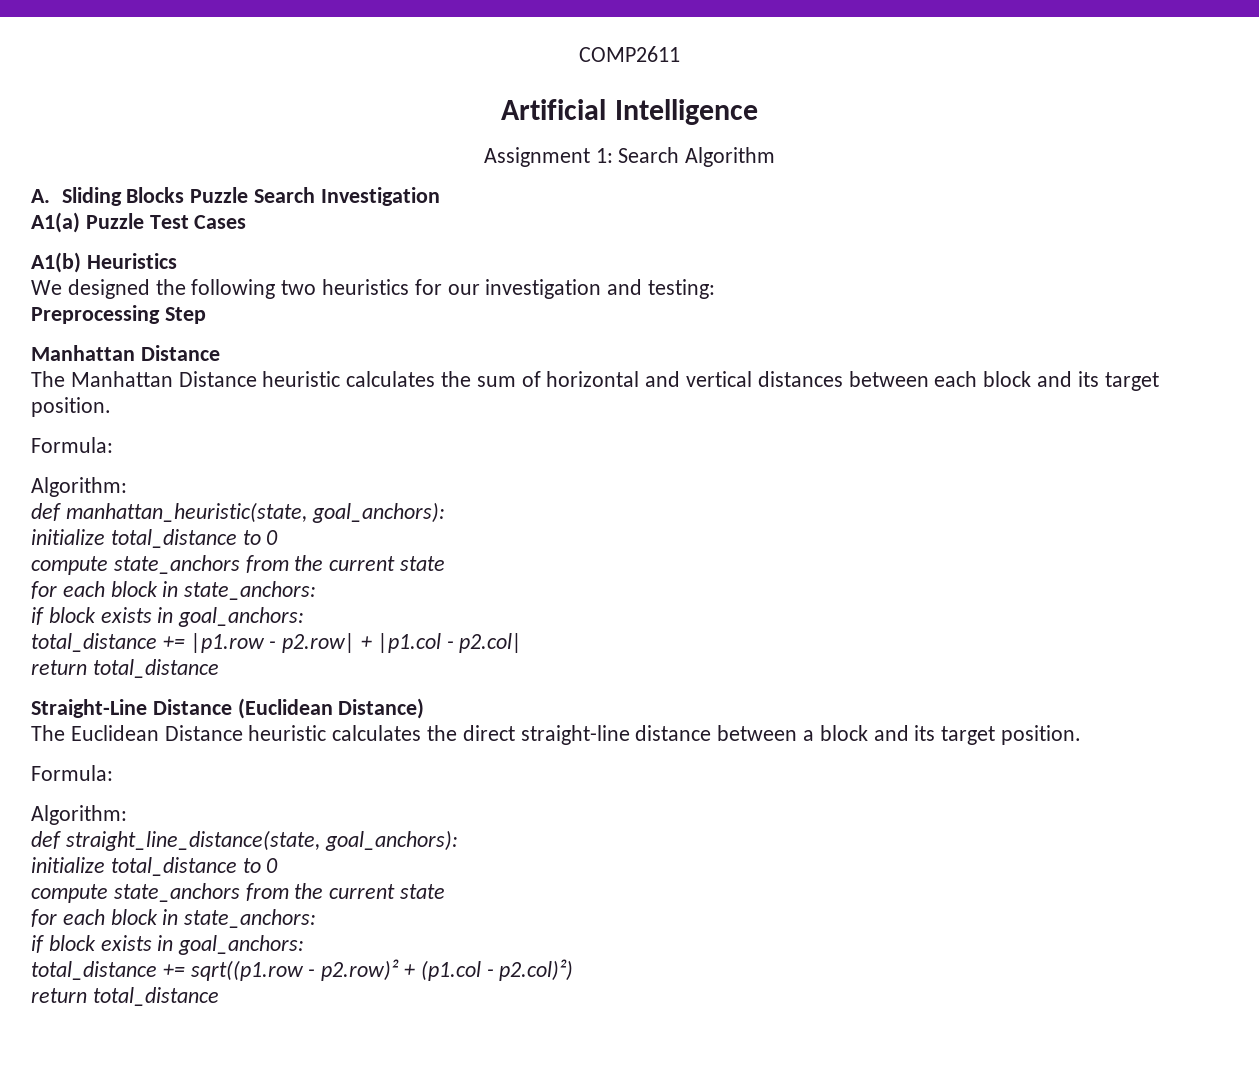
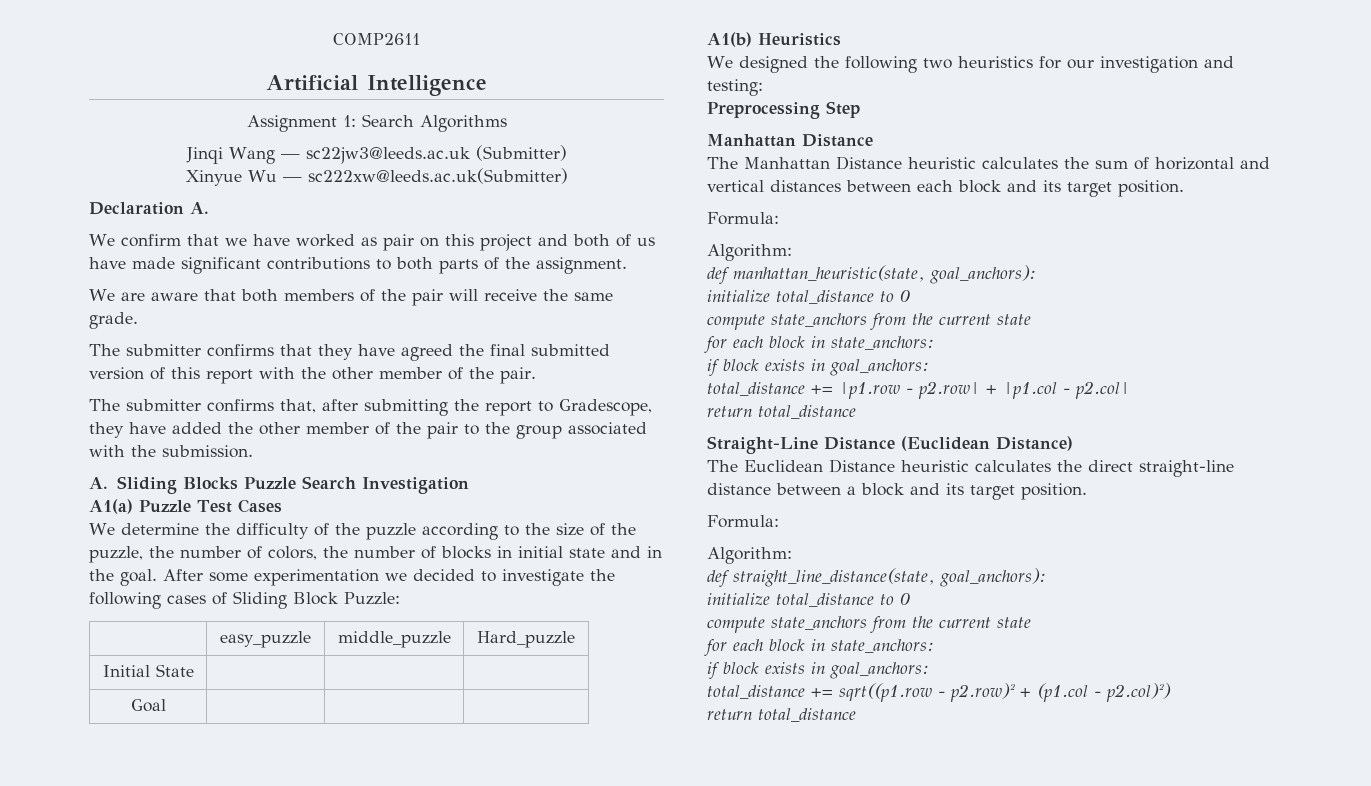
[685,147,776,167] Algorithm -> [419,115,507,132] [185,145,567,164] [185,168,568,186] [89,202,209,215] [89,234,655,251] [89,257,627,274] [89,289,613,306] [89,312,138,329] [89,344,610,361] [89,367,536,384] [89,399,652,416] [89,422,647,439] [89,445,253,458] Algorithms // Jinqi Wang — sc22jw3@leeds.ac.uk (Submitter) // Xinyue Wu — sc222xw@leeds.ac.uk(Submitter) // Declaration A. // We confirm that we have worked as pair on this project and both of us have made significant contributions to both parts of the assignment. // We are aware that both members of the pair will receive the same grade. // The submitter confirms that they have agreed the final submitted version of this report with the other member of the pair. // The submitter confirms that, after submitting the report to Gradescope, they have added the other member of the pair to the group associated with the submission.
(247, 222) none -> [89,523,636,540] [89,546,662,563] [89,569,615,586] [89,591,400,609] [220,631,311,648] [337,631,451,648] [477,631,575,648] [102,664,194,677] [130,699,166,712] // We determine the difficulty of the puzzle according to the size of the puzzle, the number of colors, the number of blocks in initial state and in the goal. After some experimentation we decided to investigate the following cases of Sliding Block Puzzle: // | easy_puzzle | middle_puzzle | Hard_puzzle // Initial State | | | // Goal | | |

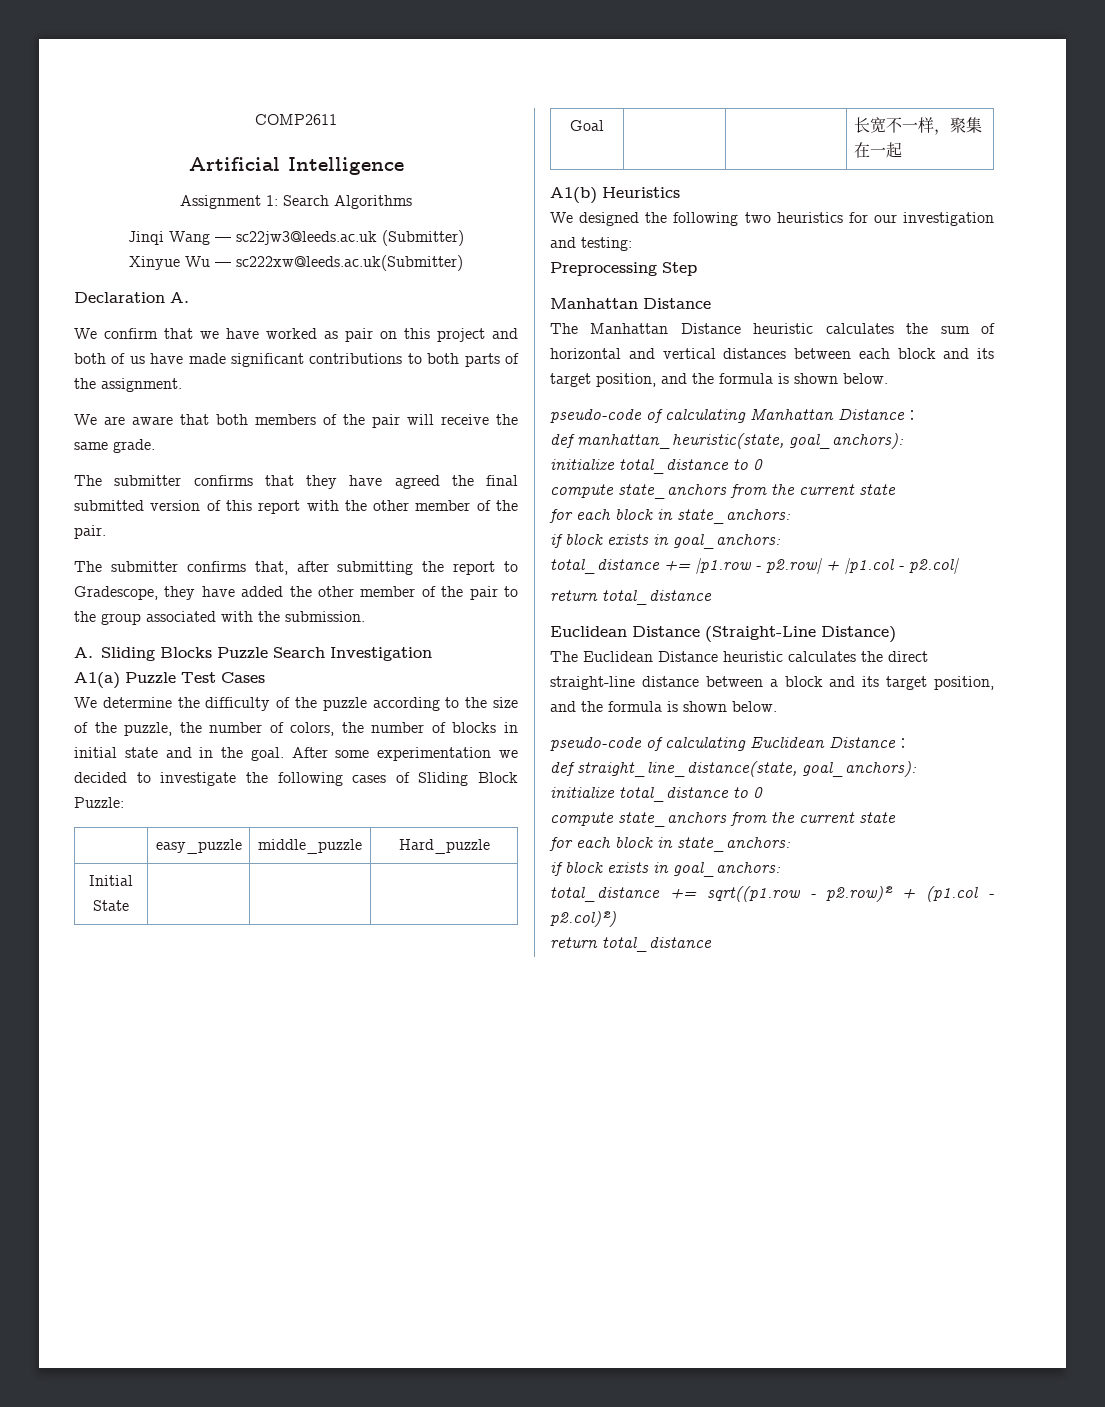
(166, 705) none -> [853,117,982,135] [853,142,902,158] 长宽不一样，聚集在一起
[1118,180,1184,197] [707,212,779,225] [707,244,792,261] position. // Formula: // Algorithm: -> [596,373,888,387] [550,408,920,423] position, and the formula is shown below. // pseudo-code of calculating Manhattan Distance：
[707,436,990,454] Straight-Line Distance (Euclidean -> [550,626,816,642] Euclidean Distance (Straight-Line
[1021,483,1087,500] [707,515,779,528] [707,547,792,564] position. // Formula: // Algorithm: -> [934,676,994,690] [550,701,777,712] [550,736,911,751] position, and the formula is shown below. // pseudo-code of calculating Euclidean Distance：

